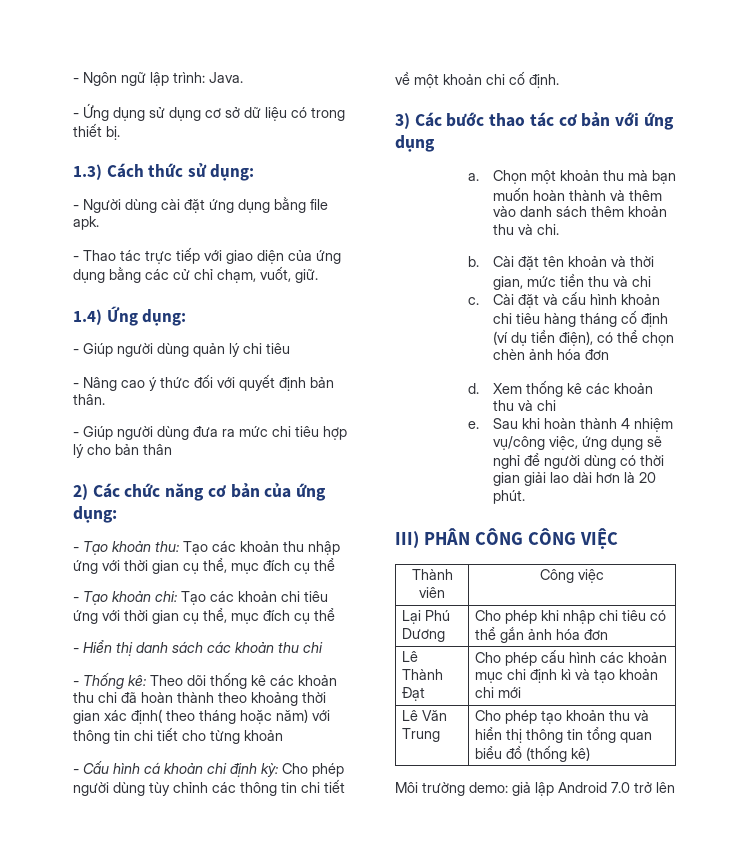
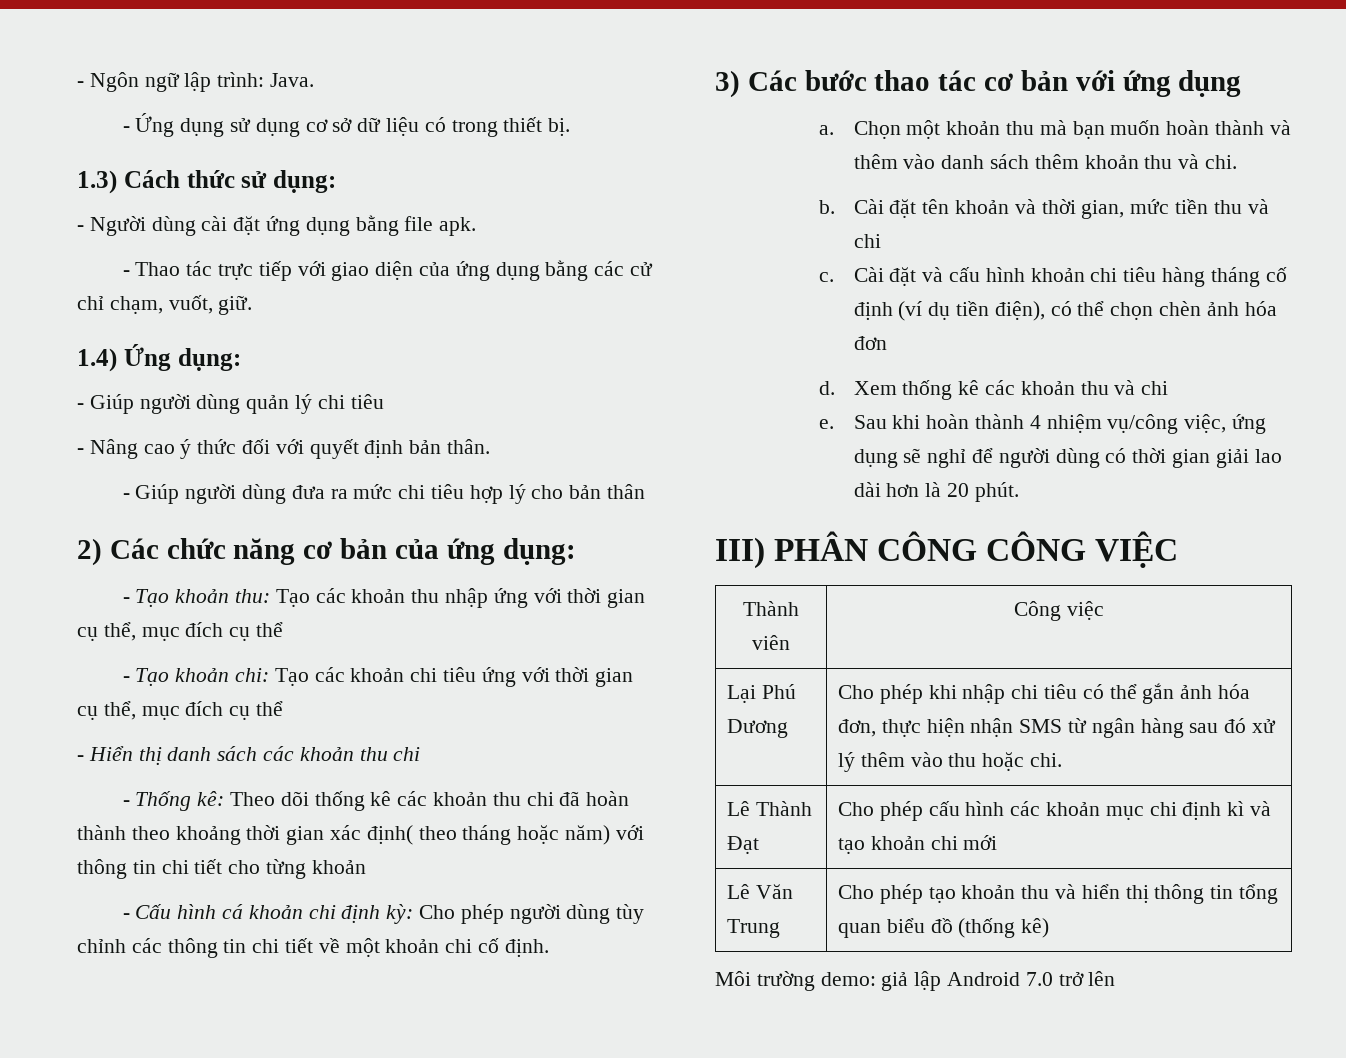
[584,629,609,640] đơn -> [838,718,1277,738] [838,752,1063,772] đơn, thực hiện nhận SMS từ ngân hàng sau đó xử lý thêm vào thu hoặc chi.

